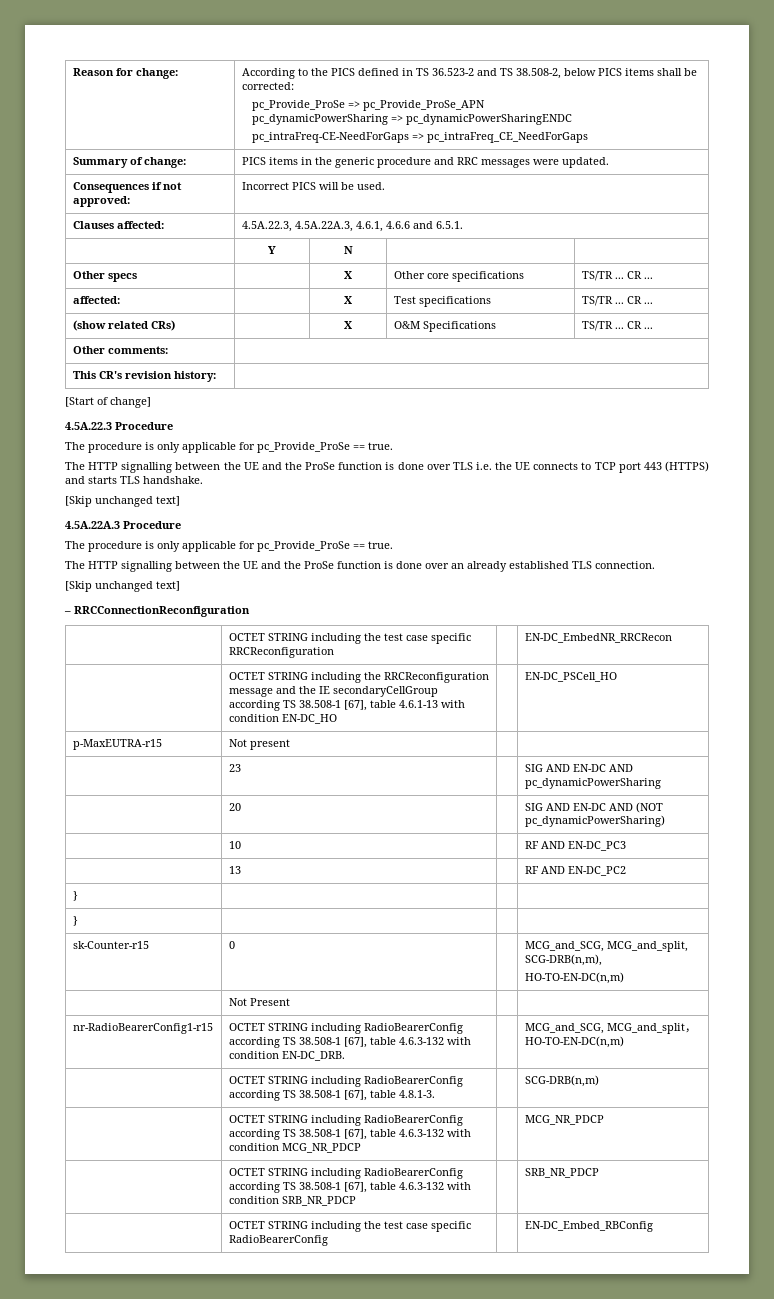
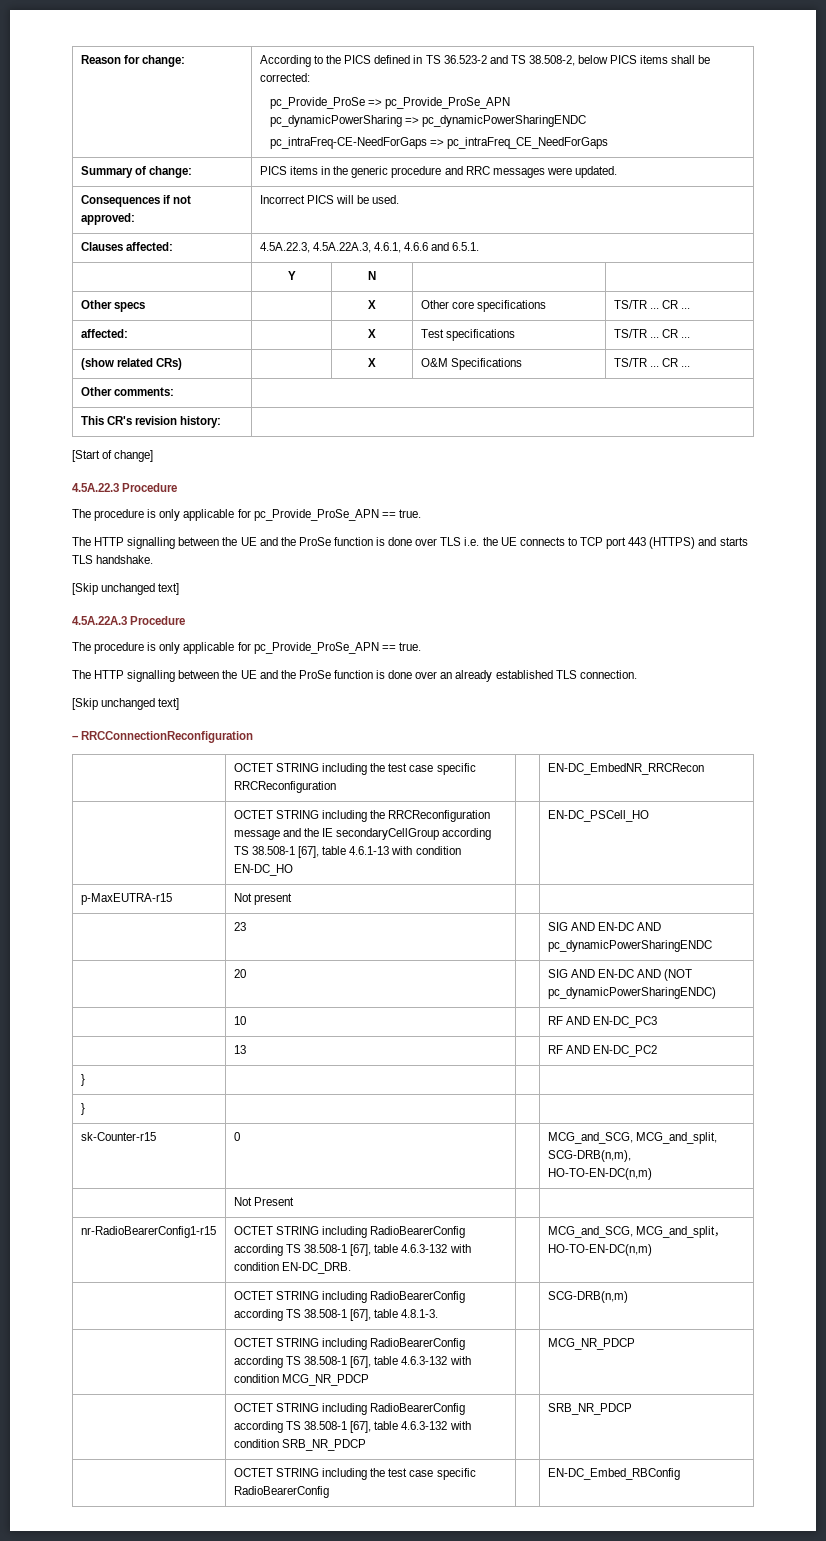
[257,442,350,453] pc_Provide_ProSe -> [253,509,379,521] pc_Provide_ProSe_APN
[257,541,350,552] pc_Provide_ProSe -> [253,642,379,654] pc_Provide_ProSe_APN
[524,778,661,789] pc_dynamicPowerSharing -> [547,940,712,952] pc_dynamicPowerSharingENDC
[524,815,665,827] pc_dynamicPowerSharing) -> [547,987,716,999] pc_dynamicPowerSharingENDC)

